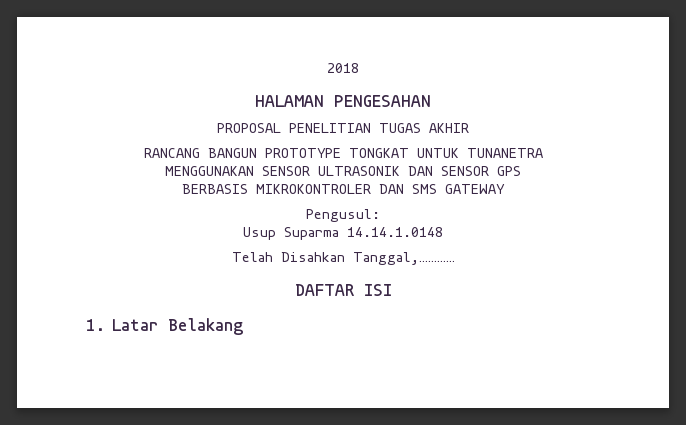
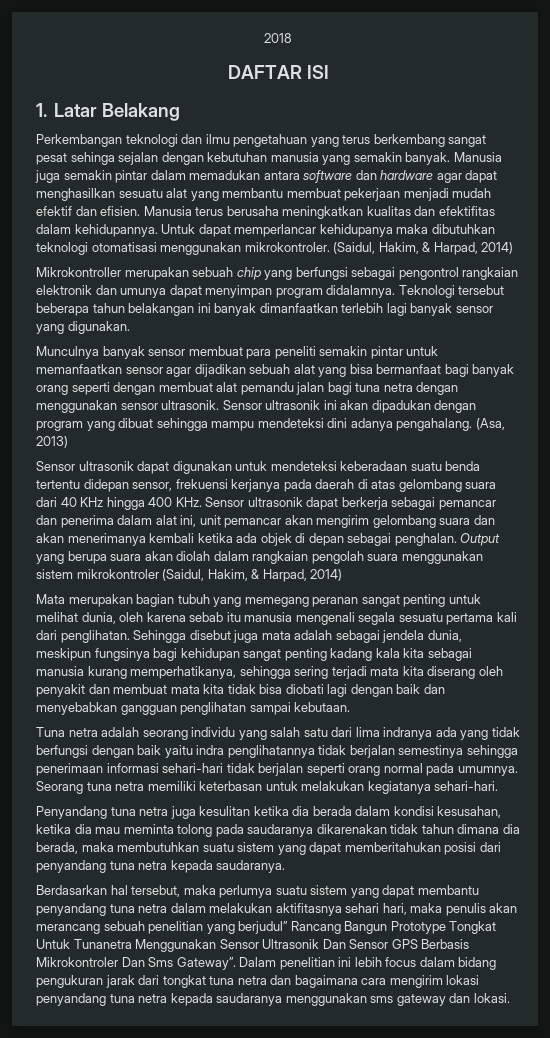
[255,95,431,107] [217,123,469,133] [143,148,543,158] [165,166,521,176] [182,184,505,194] [306,209,380,222] [243,227,443,240] [231,252,455,265] // HALAMAN PENGESAHAN // PROPOSAL PENELITIAN TUGAS AKHIR // RANCANG BANGUN PROTOTYPE TONGKAT UNTUK TUNANETRA // MENGGUNAKAN SENSOR ULTRASONIK DAN SENSOR GPS // BERBASIS MIKROKONTROLER DAN SMS GATEWAY // Pengusul: // Usup Suparma 14.14.1.0148 // Telah Disahkan Tanggal,………… -> (292, 38) none
(244, 326) none -> [36,134,487,147] [36,152,502,165] [35,170,498,183] [36,188,492,201] [36,206,495,219] [36,224,495,237] [36,242,514,255] [36,267,519,280] [36,285,505,298] [36,303,493,316] [36,321,130,334] [36,346,439,359] [36,364,515,377] [36,382,459,395] [36,400,477,413] [36,418,505,431] [36,436,68,448] [36,461,481,474] [36,479,497,492] [36,497,496,510] [36,515,495,528] [36,533,501,546] [36,551,483,564] [36,569,343,582] [36,594,481,607] [36,612,517,625] [36,630,462,643] [36,648,472,661] [36,666,503,679] [36,684,445,697] [36,702,351,715] [36,727,520,740] [36,745,518,758] [36,763,518,776] [36,781,499,794] [36,806,502,819] [36,824,520,837] [36,842,501,855] [36,860,286,873] [36,885,479,898] [36,903,518,916] [36,921,497,934] [36,939,470,952] [36,957,497,970] [36,975,480,988] [36,993,510,1006] // Perkembangan teknologi dan ilmu pengetahuan yang terus berkembang sangat pesat sehinga sejalan dengan kebutuhan manusia yang semakin banyak. Manusia juga semakin pintar dalam memadukan antara software dan hardware agar dapat menghasilkan sesuatu alat yang membantu membuat pekerjaan menjadi mudah efektif dan efisien. Manusia terus berusaha meningkatkan kualitas dan efektifitas dalam kehidupannya. Untuk dapat memperlancar kehidupanya maka dibutuhkan teknologi otomatisasi menggunakan mikrokontroler. (Saidul, Hakim, & Harpad, 2014) // Mikrokontroller merupakan sebuah chip yang berfungsi sebagai pengontrol rangkaian elektronik dan umunya dapat menyimpan program didalamnya. Teknologi tersebut beberapa tahun belakangan ini banyak dimanfaatkan terlebih lagi banyak sensor yang digunakan. // Munculnya banyak sensor membuat para peneliti semakin pintar untuk memanfaatkan sensor agar dijadikan sebuah alat yang bisa bermanfaat bagi banyak orang seperti dengan membuat alat pemandu jalan bagi tuna netra dengan menggunakan sensor ultrasonik. Sensor ultrasonik ini akan dipadukan dengan program yang dibuat sehingga mampu mendeteksi dini adanya pengahalang. (Asa, 2013) // Sensor ultrasonik dapat digunakan untuk mendeteksi keberadaan suatu benda tertentu didepan sensor, frekuensi kerjanya pada daerah di atas gelombang suara dari 40 KHz hingga 400 KHz. Sensor ultrasonik dapat berkerja sebagai pemancar dan penerima dalam alat ini, unit pemancar akan mengirim gelombang suara dan akan menerimanya kembali ketika ada objek di depan sebagai penghalan. Output yang berupa suara akan diolah dalam rangkaian pengolah suara menggunakan sistem mikrokontroler (Saidul, Hakim, & Harpad, 2014) // Mata merupakan bagian tubuh yang memegang peranan sangat penting untuk melihat dunia, oleh karena sebab itu manusia mengenali segala sesuatu pertama kali dari penglihatan. Sehingga disebut juga mata adalah sebagai jendela dunia, meskipun fungsinya bagi kehidupan sangat penting kadang kala kita sebagai manusia kurang memperhatikanya, sehingga sering terjadi mata kita diserang oleh penyakit dan membuat mata kita tidak bisa diobati lagi dengan baik dan menyebabkan gangguan penglihatan sampai kebutaan. // Tuna netra adalah seorang individu yang salah satu dari lima indranya ada yang tidak berfungsi dengan baik yaitu indra penglihatannya tidak berjalan semestinya sehingga penerimaan informasi sehari-hari tidak berjalan seperti orang normal pada umumnya. Seorang tuna netra memiliki keterbasan untuk melakukan kegiatanya sehari-hari. // Penyandang tuna netra juga kesulitan ketika dia berada dalam kondisi kesusahan, ketika dia mau meminta tolong pada saudaranya dikarenakan tidak tahun dimana dia berada, maka membutuhkan suatu sistem yang dapat memberitahukan posisi dari penyandang tuna netra kepada saudaranya. // Berdasarkan hal tersebut, maka perlumya suatu sistem yang dapat membantu penyandang tuna netra dalam melakukan aktifitasnya sehari hari, maka penulis akan merancang sebuah penelitian yang berjudul” Rancang Bangun Prototype Tongkat Untuk Tunanetra Menggunakan Sensor Ultrasonik Dan Sensor GPS Berbasis Mikrokontroler Dan Sms Gateway”. Dalam penelitian ini lebih focus dalam bidang pengukuran jarak dari tongkat tuna netra dan bagaimana cara mengirim lokasi penyandang tuna netra kepada saudaranya menggunakan sms gateway dan lokasi.

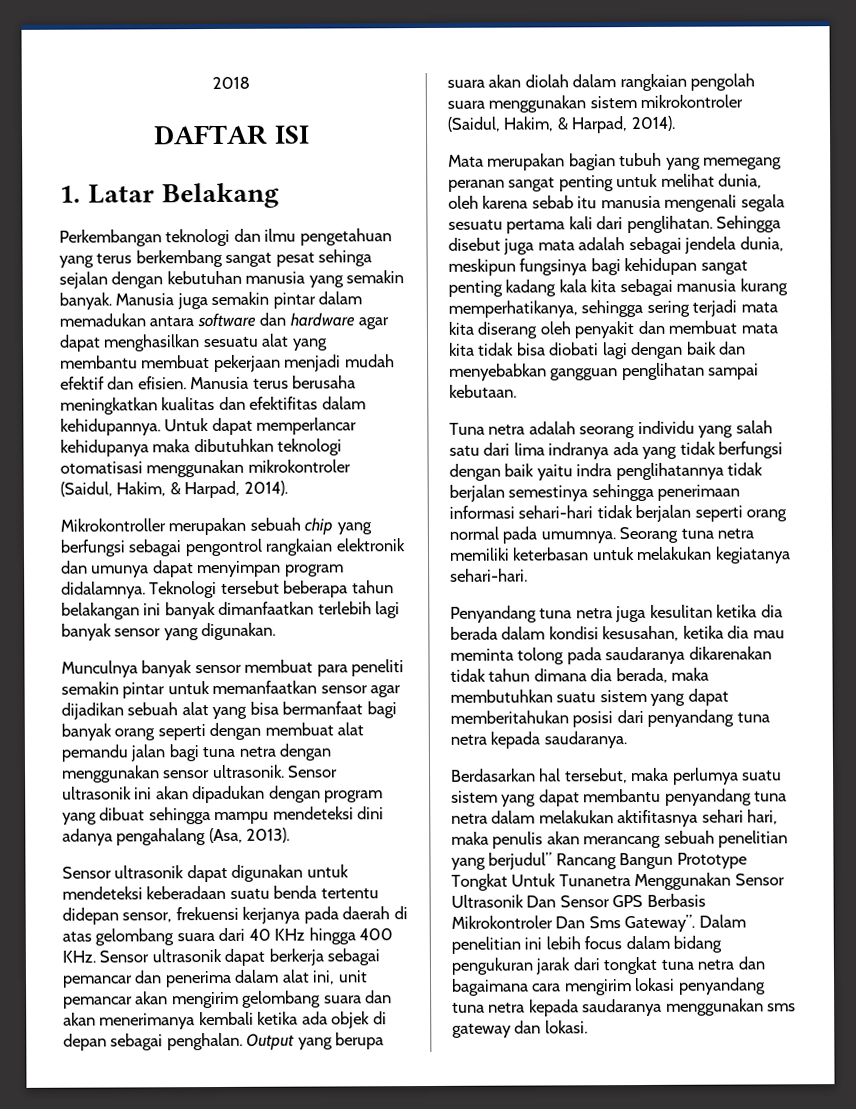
[244,242,514,255] mikrokontroler. (Saidul, Hakim, & Harpad, 2014) -> [247,459,351,473] [60,480,288,499] mikrokontroler (Saidul, Hakim, & Harpad, 2014).
[396,418,505,431] [36,436,68,448] pengahalang. (Asa, 2013) -> [116,827,291,846] pengahalang (Asa, 2013).
[310,569,343,581] 2014) -> [630,115,676,132] 2014).

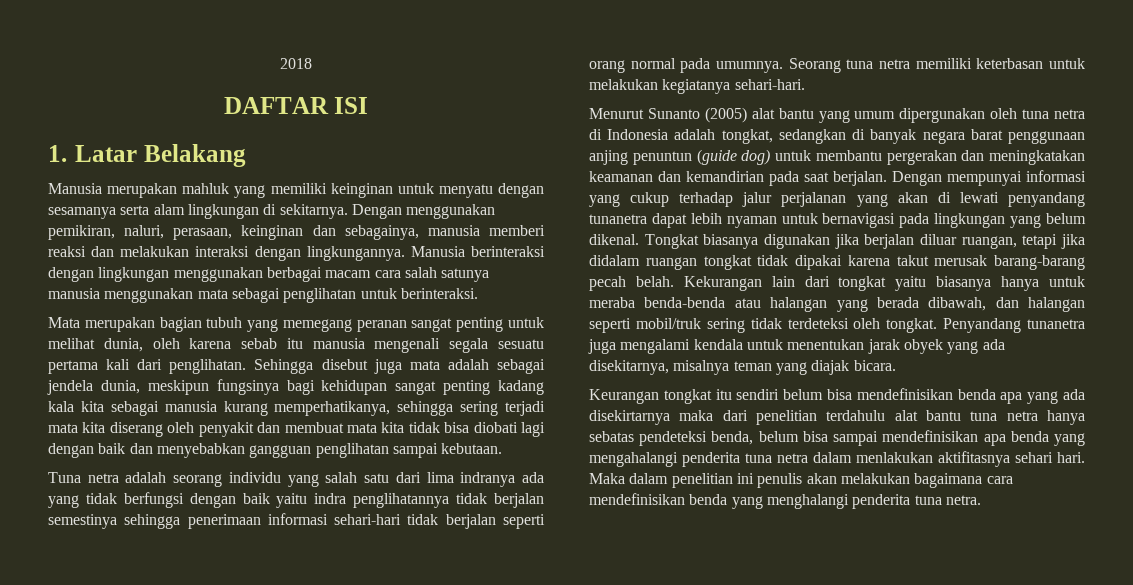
[59,228,392,247] [59,249,373,268] [59,270,405,289] [59,291,363,310] [59,312,390,330] [59,333,328,352] [60,354,395,373] [60,375,357,390] [60,396,366,415] [60,417,358,436] [60,438,343,457] [60,459,351,478] [60,480,288,499] [60,517,372,536] [60,538,405,557] [61,560,344,578] [61,580,394,599] [61,601,401,620] [61,622,277,641] [61,659,405,678] [61,680,402,699] [61,701,397,720] [61,722,365,741] [61,743,332,762] [61,764,339,783] [62,785,384,804] [62,806,385,825] [62,827,291,846] [62,864,349,883] [62,885,379,900] [62,906,408,925] [62,927,394,946] [62,948,381,966] [62,969,368,988] [63,990,393,1009] [63,1011,387,1030] [63,1032,385,1051] [447,73,756,92] [447,94,744,113] [447,115,676,134] Perkembangan teknologi dan ilmu pengetahuan yang terus berkembang sangat pesat sehinga sejalan dengan kebutuhan manusia yang semakin banyak. Manusia juga semakin pintar dalam memadukan antara software dan hardware agar dapat menghasilkan sesuatu alat yang membantu membuat pekerjaan menjadi mudah efektif dan efisien. Manusia terus berusaha meningkatkan kualitas dan efektifitas dalam kehidupannya. Untuk dapat memperlancar kehidupanya maka dibutuhkan teknologi otomatisasi menggunakan mikrokontroler (Saidul, Hakim, & Harpad, 2014). // Mikrokontroller merupakan sebuah chip yang berfungsi sebagai pengontrol rangkaian elektronik dan umunya dapat menyimpan program didalamnya. Teknologi tersebut beberapa tahun belakangan ini banyak dimanfaatkan terlebih lagi banyak sensor yang digunakan. // Munculnya banyak sensor membuat para peneliti semakin pintar untuk memanfaatkan sensor agar dijadikan sebuah alat yang bisa bermanfaat bagi banyak orang seperti dengan membuat alat pemandu jalan bagi tuna netra dengan menggunakan sensor ultrasonik. Sensor ultrasonik ini akan dipadukan dengan program yang dibuat sehingga mampu mendeteksi dini adanya pengahalang (Asa, 2013). // Sensor ultrasonik dapat digunakan untuk mendeteksi keberadaan suatu benda tertentu didepan sensor, frekuensi kerjanya pada daerah di atas gelombang suara dari 40 KHz hingga 400 KHz. Sensor ultrasonik dapat berkerja sebagai pemancar dan penerima dalam alat ini, unit pemancar akan mengirim gelombang suara dan akan menerimanya kembali ketika ada objek di depan sebagai penghalan. Output yang berupa suara akan diolah dalam rangkaian pengolah suara menggunakan sistem mikrokontroler (Saidul, Hakim, & Harpad, 2014). -> [48,183,544,198] [48,204,496,219] [48,225,545,240] [48,246,545,261] [48,267,490,282] [48,288,478,303] Manusia merupakan mahluk yang memiliki keinginan untuk menyatu dengan sesamanya serta alam lingkungan di sekitarnya. Dengan menggunakan pemikiran, naluri, perasaan, keinginan dan sebagainya, manusia memberi reaksi dan melakukan interaksi dengan lingkungannya. Manusia berinteraksi dengan lingkungan menggunakan berbagai macam cara salah satunya manusia menggunakan mata sebagai penglihatan untuk berinteraksi.
[450,604,783,623] [450,625,785,642] [450,646,772,665] [450,667,710,684] [450,688,729,706] [450,709,770,728] [450,731,627,749] [451,767,783,785] [451,788,752,807] Penyandang tuna netra juga kesulitan ketika dia berada dalam kondisi kesusahan, ketika dia mau meminta tolong pada saudaranya dikarenakan tidak tahun dimana dia berada, maka membutuhkan suatu sistem yang dapat memberitahukan posisi dari penyandang tuna netra kepada saudaranya. // Berdasarkan hal tersebut, maka perlumya suatu sistem yang dapat membantu penyandang -> [589,107,1085,123] [589,129,1085,144] [589,149,1085,165] [589,170,1086,186] [589,192,1085,207] [589,213,1086,228] [589,234,1085,249] [589,255,1085,270] [589,276,1085,291] [589,297,1085,312] [589,318,1085,333] [588,339,1005,354] [589,360,896,375] [589,388,1085,404] [589,410,1085,425] [589,430,1085,446] [589,452,740,467] Menurut Sunanto (2005) alat bantu yang umum dipergunakan oleh tuna netra di Indonesia adalah tongkat, sedangkan di banyak negara barat penggunaan anjing penuntun (guide dog) untuk membantu pergerakan dan meningkatakan keamanan dan kemandirian pada saat berjalan. Dengan mempunyai informasi yang cukup terhadap jalur perjalanan yang akan di lewati penyandang tunanetra dapat lebih nyaman untuk bernavigasi pada lingkungan yang belum dikenal. Tongkat biasanya digunakan jika berjalan diluar ruangan, tetapi jika didalam ruangan tongkat tidak dipakai karena takut merusak barang-barang pecah belah. Kekurangan lain dari tongkat yaitu biasanya hanya untuk meraba benda-benda atau halangan yang berada dibawah, dan halangan seperti mobil/truk sering tidak terdeteksi oleh tongkat. Penyandang tunanetra juga mengalami kendala untuk menentukan jarak obyek yang ada disekitarnya, misalnya teman yang diajak bicara. // Keurangan tongkat itu sendiri belum bisa mendefinisikan benda apa yang ada disekirtarnya maka dari penelitian terdahulu alat bantu tuna netra hanya sebatas pendeteksi benda, belum bisa sampai mendefinisikan apa benda yang mengahalangi penderita
[538,810,614,824] melakukan -> [856,452,933,463] menlakukan
[747,809,779,825] [451,830,789,849] [451,852,747,870] [451,872,785,891] [451,893,706,908] [451,914,746,933] [451,935,723,954] [451,956,765,975] [452,977,766,996] [452,998,797,1017] [452,1020,588,1038] hari, maka penulis akan merancang sebuah penelitian yang berjudul” Rancang Bangun Prototype Tongkat Untuk Tunanetra Menggunakan Sensor Ultrasonik Dan Sensor GPS Berbasis Mikrokontroler Dan Sms Gateway”. Dalam penelitian ini lebih focus dalam bidang pengukuran jarak dari tongkat tuna netra dan bagaimana cara mengirim lokasi penyandang tuna netra kepada saudaranya menggunakan sms gateway dan lokasi. -> [1057,452,1085,463] [589,473,1013,488] [589,493,981,509] hari. Maka dalam penelitian ini penulis akan melakukan bagaimana cara mendefinisikan benda yang menghalangi penderita tuna netra.

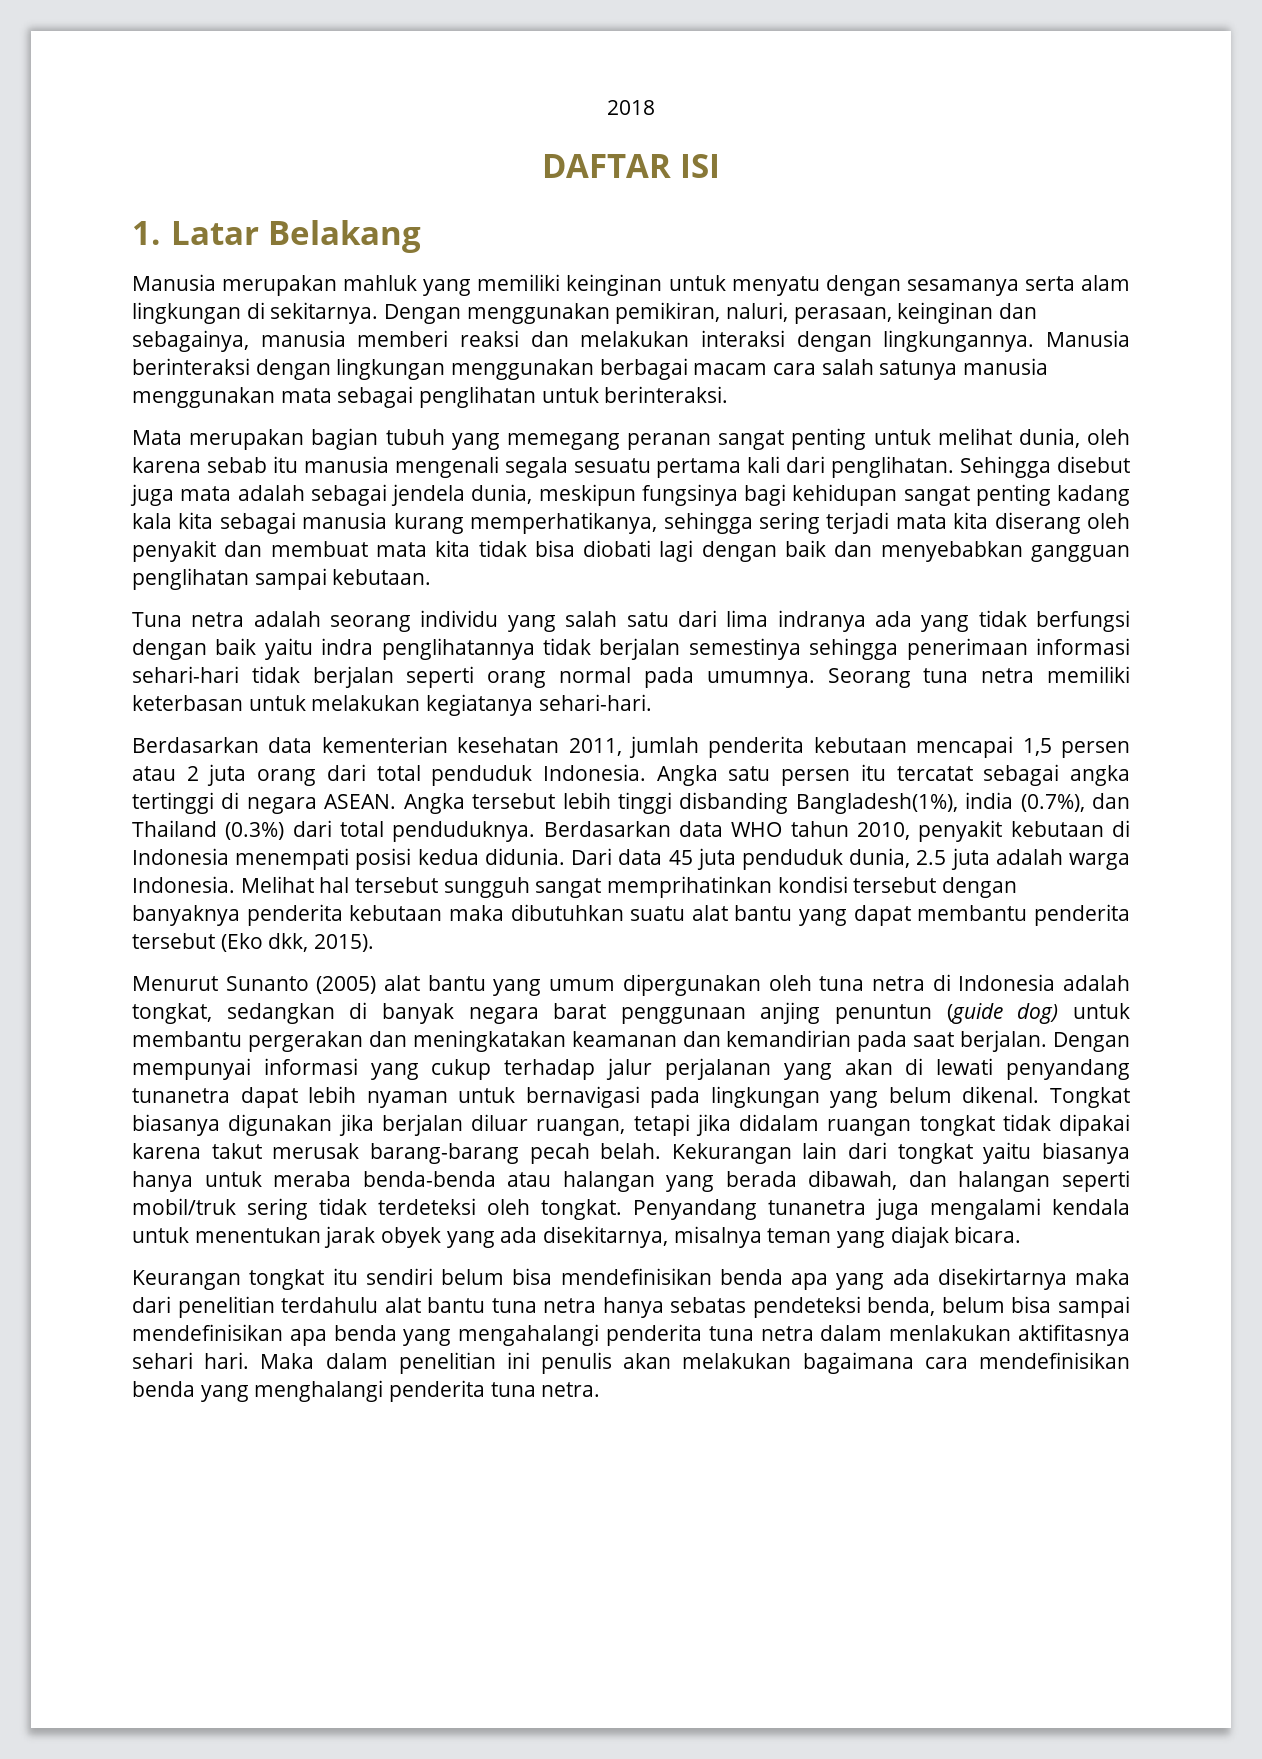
(805, 84) none -> [132,736,1130,758] [132,764,1130,786] [132,792,1130,814] [132,820,1131,842] [132,848,1130,870] [132,876,1018,898] [132,904,1130,926] [132,933,375,952] // Berdasarkan data kementerian kesehatan 2011, jumlah penderita kebutaan mencapai 1,5 persen atau 2 juta orang dari total penduduk Indonesia. Angka satu persen itu tercatat sebagai angka tertinggi di negara ASEAN. Angka tersebut lebih tinggi disbanding Bangladesh(1%), india (0.7%), dan Thailand (0.3%) dari total penduduknya. Berdasarkan data WHO tahun 2010, penyakit kebutaan di Indonesia menempati posisi kedua didunia. Dari data 45 juta penduduk dunia, 2.5 juta adalah warga Indonesia. Melihat hal tersebut sungguh sangat memprihatinkan kondisi tersebut dengan banyaknya penderita kebutaan maka dibutuhkan suatu alat bantu yang dapat membantu penderita tersebut (Eko dkk, 2015).

